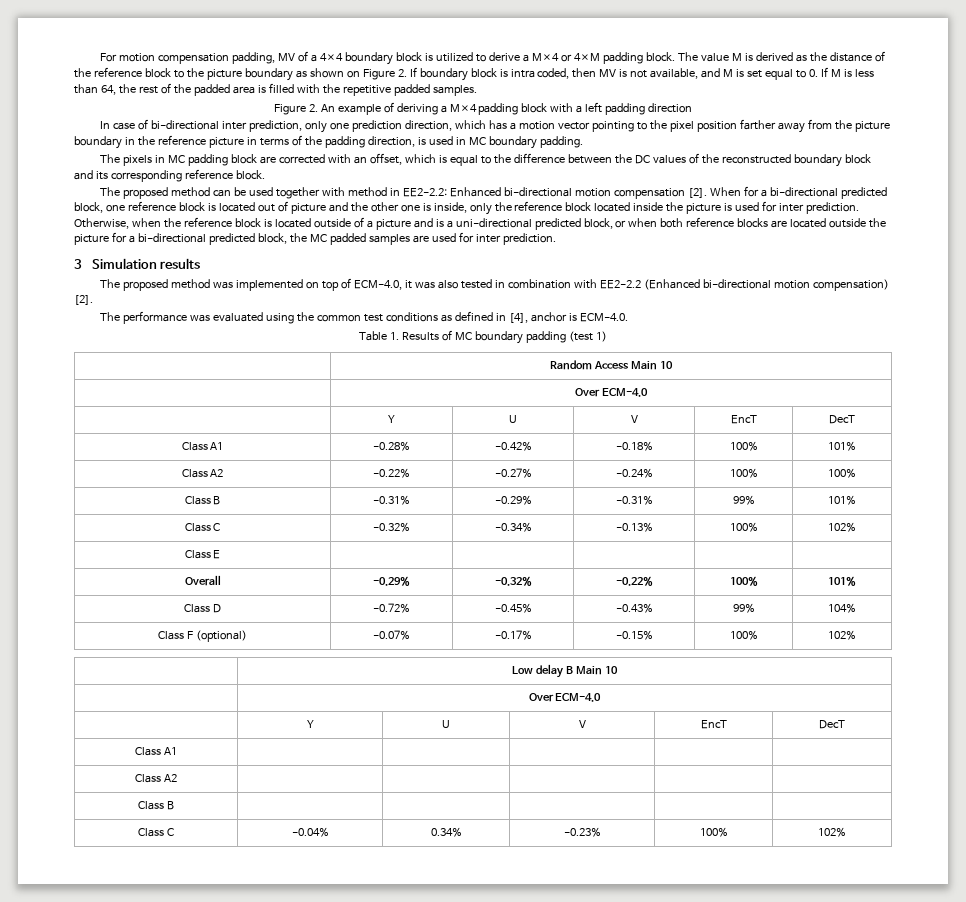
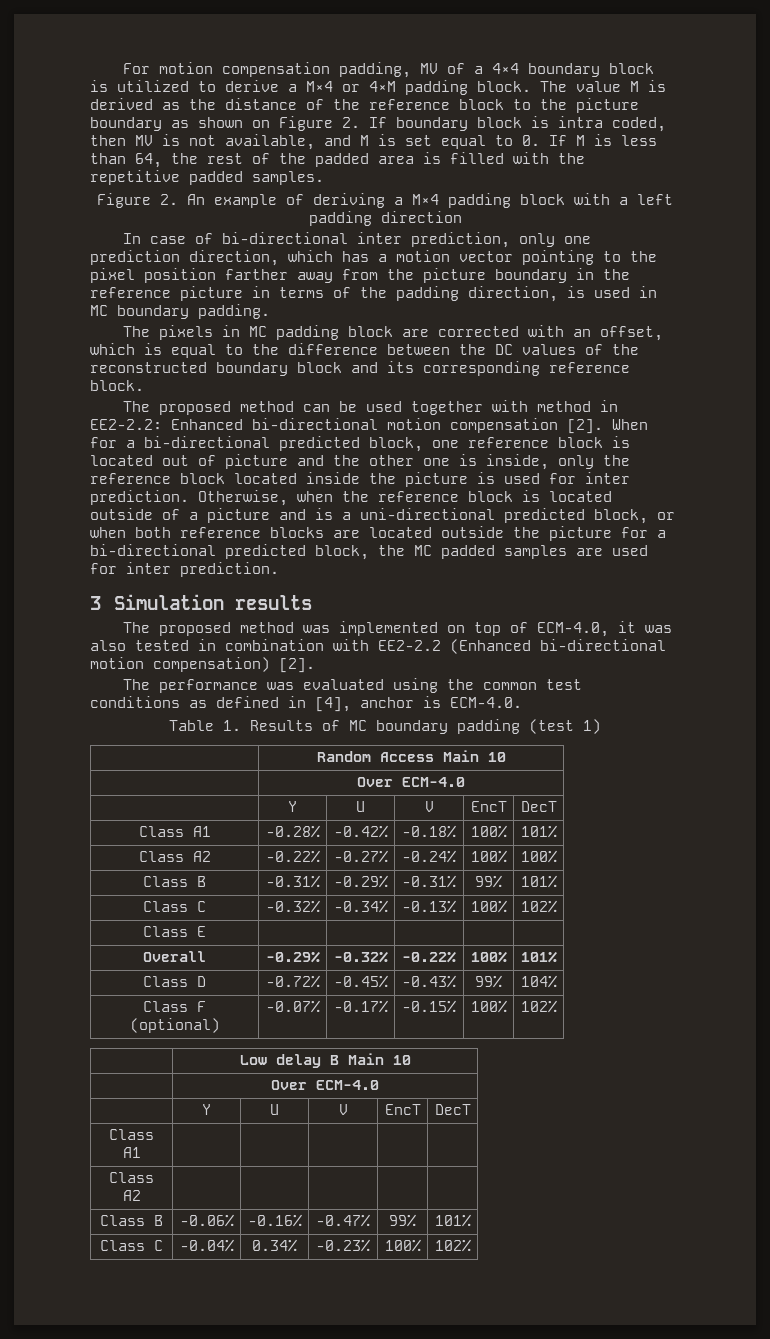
(174, 805) | | | | -> [179,1214,234,1227] [247,1214,302,1227] [316,1214,370,1227] [389,1214,416,1227] [434,1214,471,1227] -0.06% | -0.16% | -0.47% | 99% | 101%

